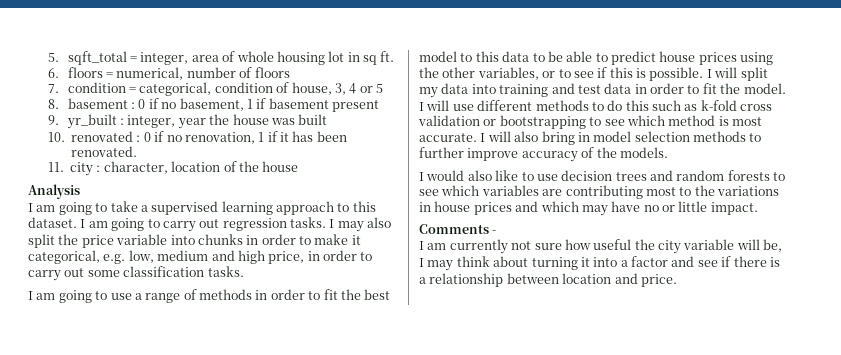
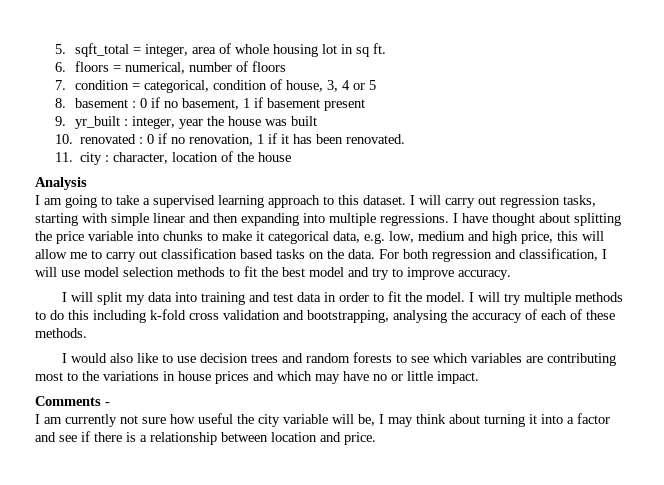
[88,217,392,232] [28,234,55,248] am going to carry out regression tasks. I may also split -> [419,195,596,208] [35,213,621,226] will carry out regression tasks, starting with simple linear and then expanding into multiple regressions. I have thought about splitting
[246,234,296,245] in order -> (203, 236) none
[28,250,100,264] categorical, -> [268,231,360,244] categorical data,
[307,250,373,261] [28,266,244,281] [28,289,305,303] in order to carry out some classification tasks. // I am going to use a range of methods in order -> [557,231,604,241] [35,248,607,262] [35,267,225,277] this will allow me to carry out classification based tasks on the data. For both regression and classification, I will use model selection methods
[460,51,774,65] [419,67,704,81] to this data to be able to predict house prices using the other variables, or to see if this is possible. -> [348,267,511,280] and try to improve accuracy. //
[452,100,533,111] use different -> [504,292,572,305] try multiple
[652,100,698,111] such as -> [93,310,146,323] including
[483,115,762,129] [419,131,762,145] [419,147,668,162] or bootstrapping to see which method is most accurate. I will also bring in model selection methods to further improve accuracy of the models. -> [283,309,615,323] [35,328,87,338] and bootstrapping, analysing the accuracy of each of these methods.

